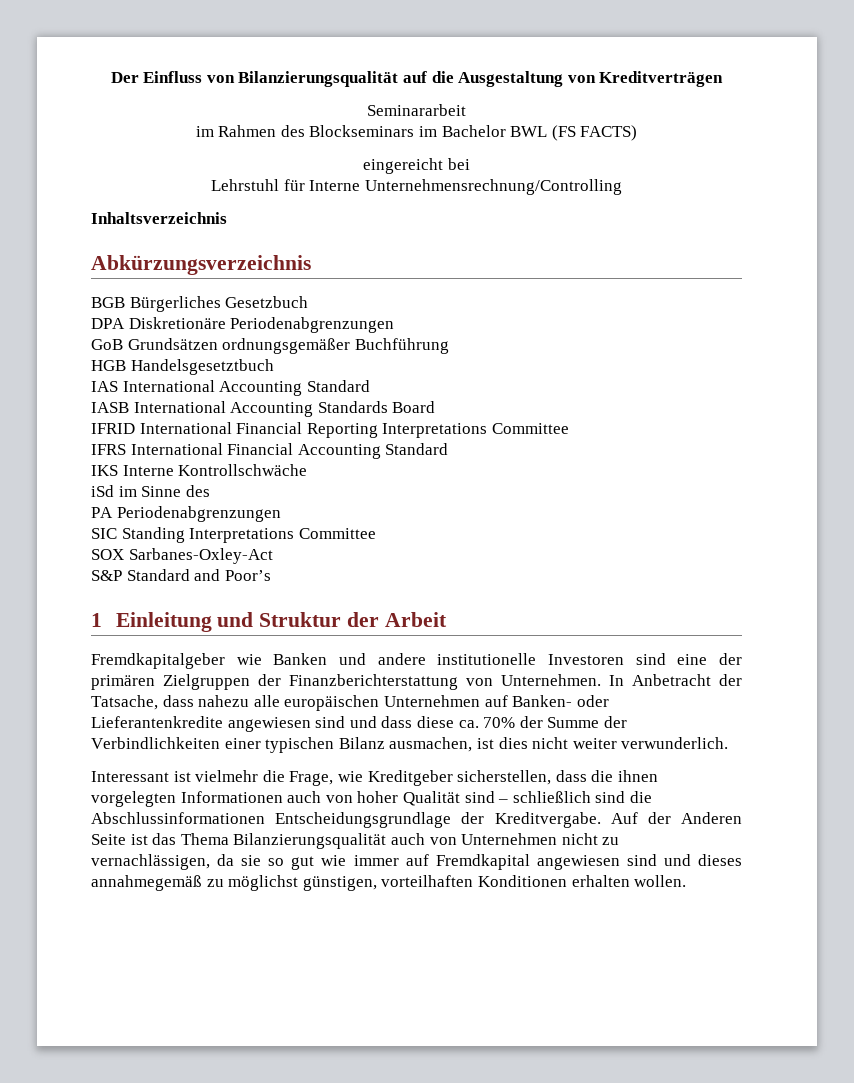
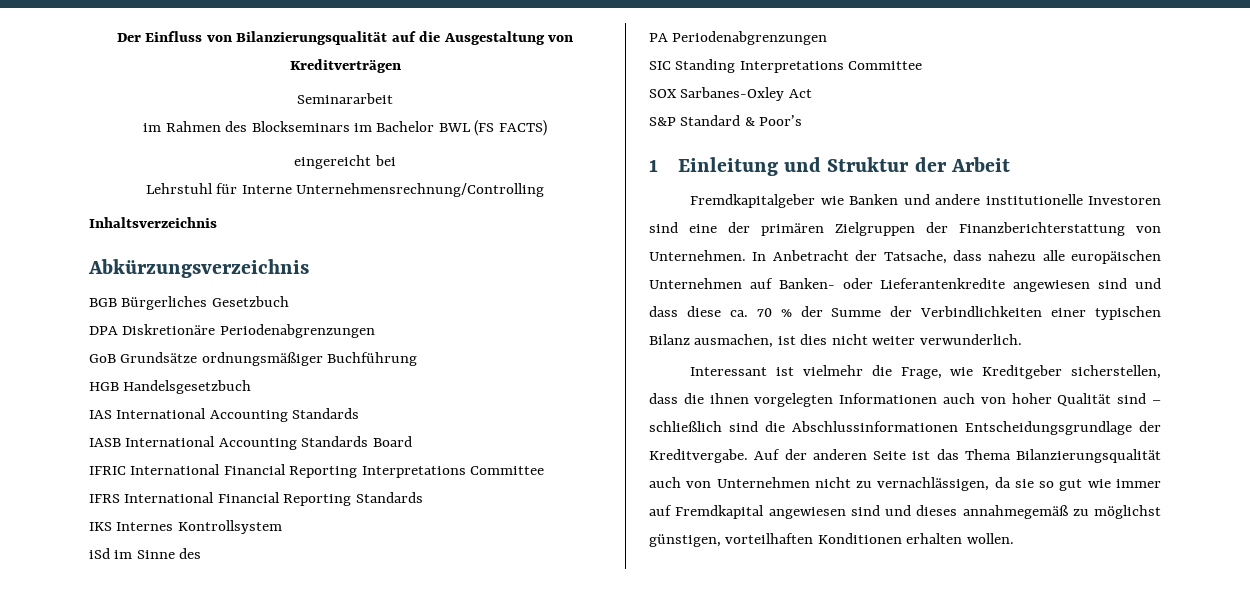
[127,338,351,354] Grundsätzen ordnungsgemäßer -> [120,352,323,366] Grundsätze ordnungsmäßiger
[130,359,274,375] Handelsgesetztbuch -> [123,380,252,394] Handelsgesetzbuch
[306,380,370,392] Standard -> [292,408,360,419] Standards
[91,423,135,434] IFRID -> [89,466,126,475] IFRIC
[297,443,449,459] Accounting Standard -> [283,492,423,506] Reporting Standards
[122,464,308,476] Interne Kontrollschwäche -> [116,520,282,534] Internes Kontrollsystem
[128,548,273,564] Sarbanes-Oxley-Act -> [680,87,812,101] Sarbanes-Oxley Act
[194,569,221,581] and -> [744,117,755,126] &
[483,717,516,728] 70% -> [756,308,792,317] 70 %
[681,812,742,824] Anderen -> [812,449,867,460] anderen

